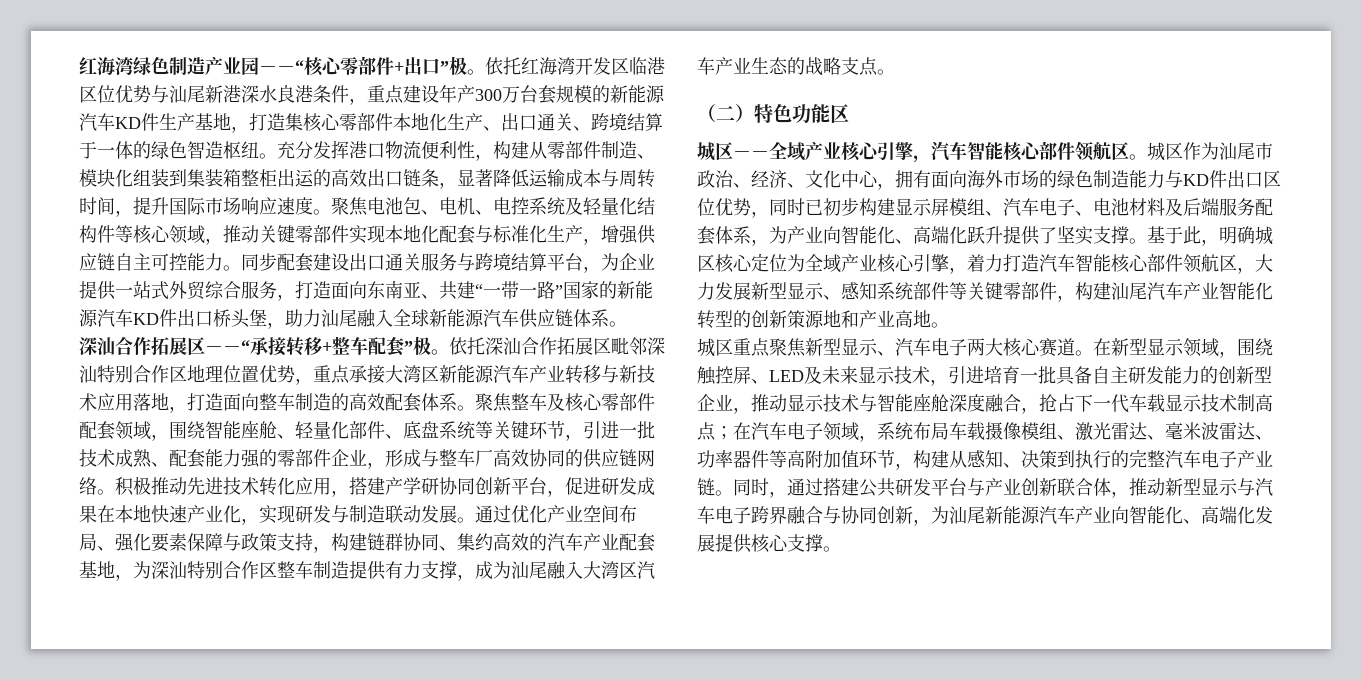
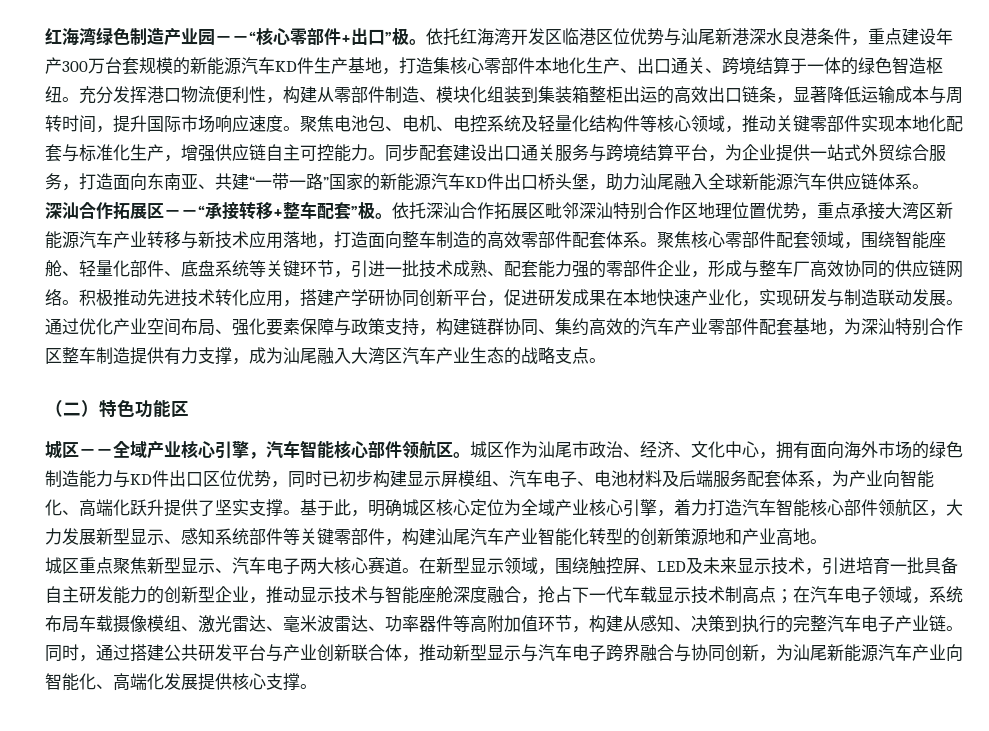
(385, 402) none -> [521,231,572,248] 零部件
[511,393,565,411] 整车及 -> (691, 239) none
(619, 541) none -> [708,318,759,335] 零部件

